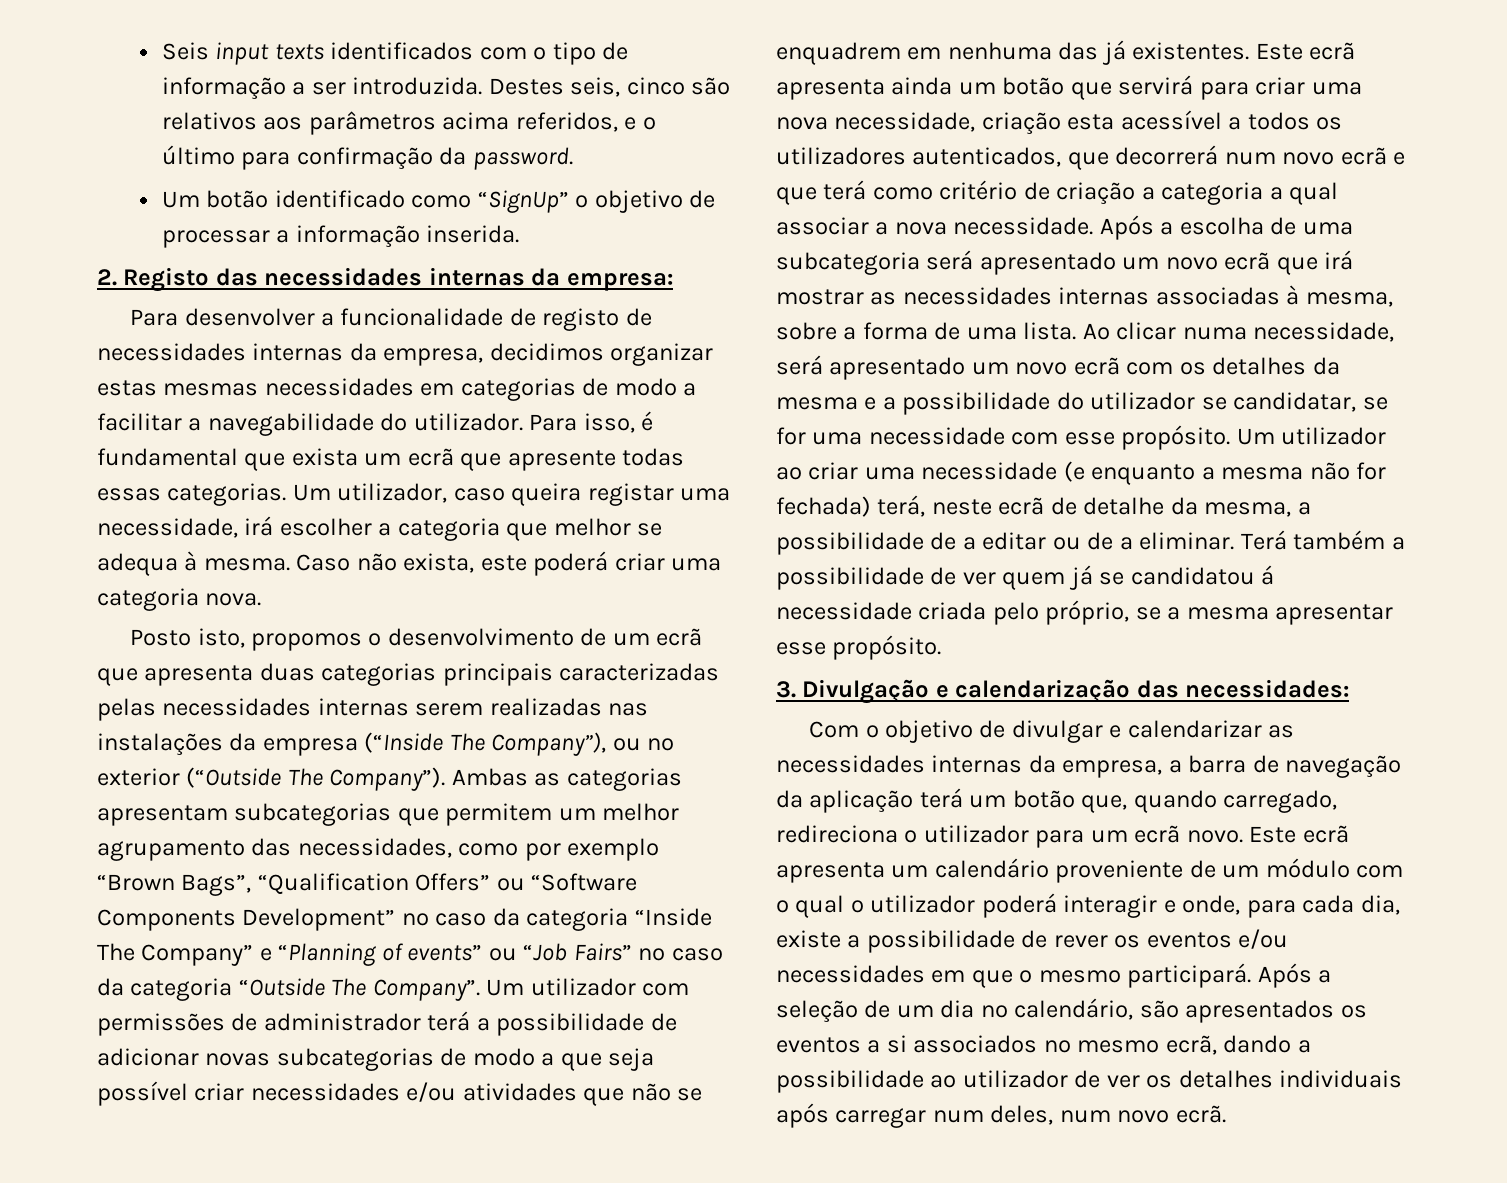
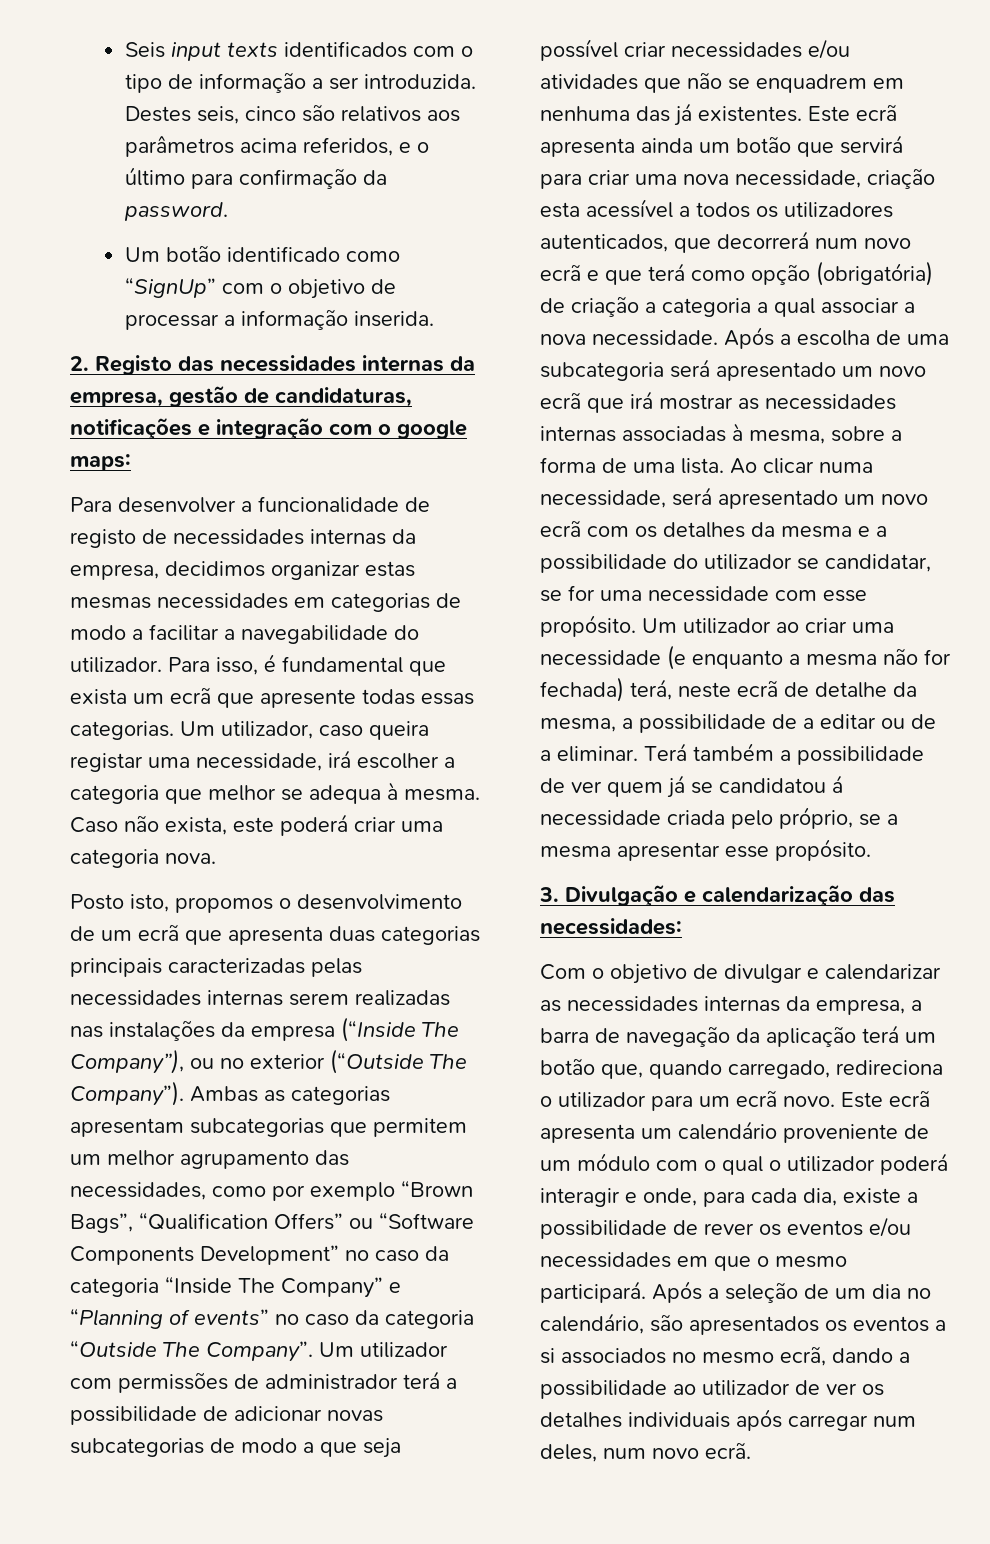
(569, 201) none -> [222,283,265,294] com
[566,273,673,291] empresa: -> [70,386,412,407] [70,418,467,439] [70,454,131,471] empresa, gestão de candidaturas, notificações e integração com o google maps:
[488,943,632,961] ou “Job Fairs” -> (269, 1317) none
[939,180,1018,200] critério -> [751,261,933,286] opção (obrigatória)

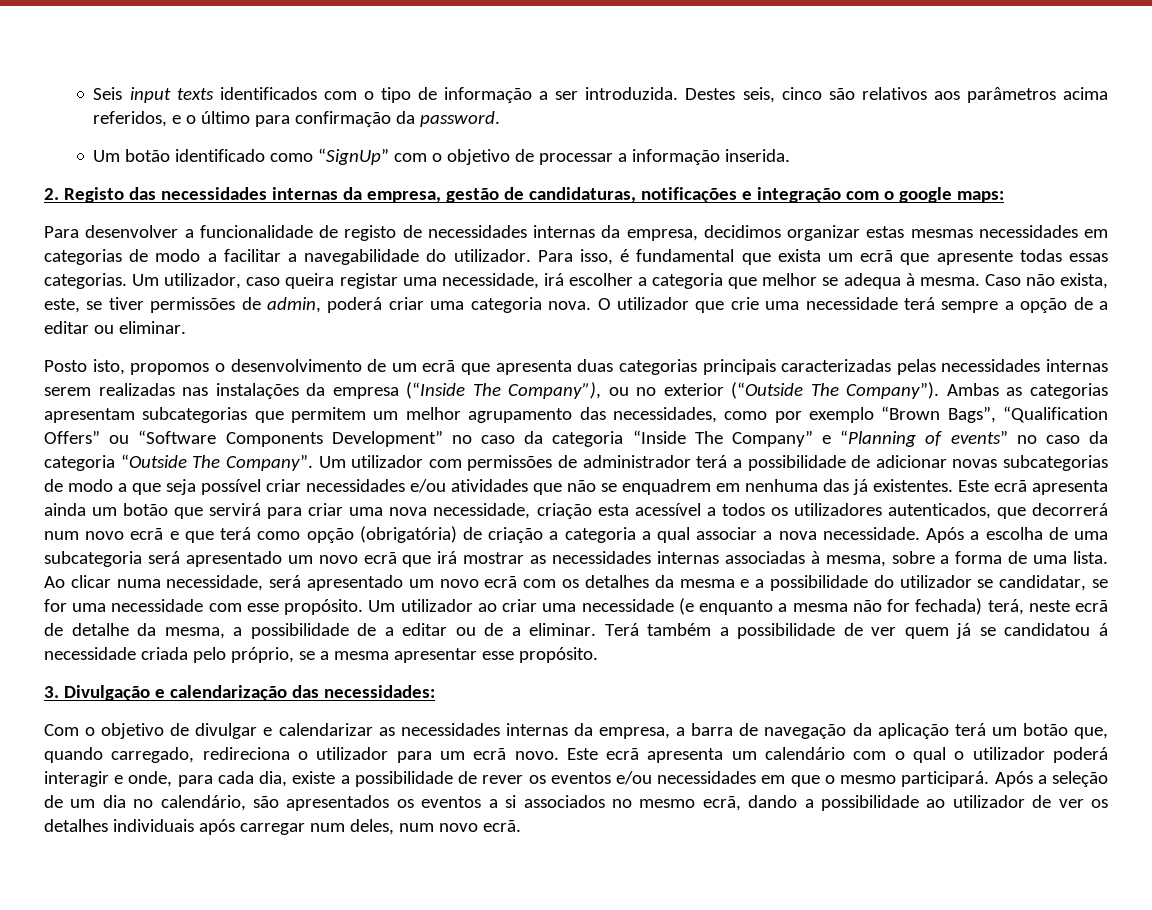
[233,817,274,833] este -> [44,297,322,313] este, se tiver permissões de admin,
(216, 858) none -> [597,297,1108,313] [44,321,186,334] O utilizador que crie uma necessidade terá sempre a opção de a editar ou eliminar.
[783,1124,929,1143] [540,1153,650,1172] proveniente de um módulo -> (846, 753) none

